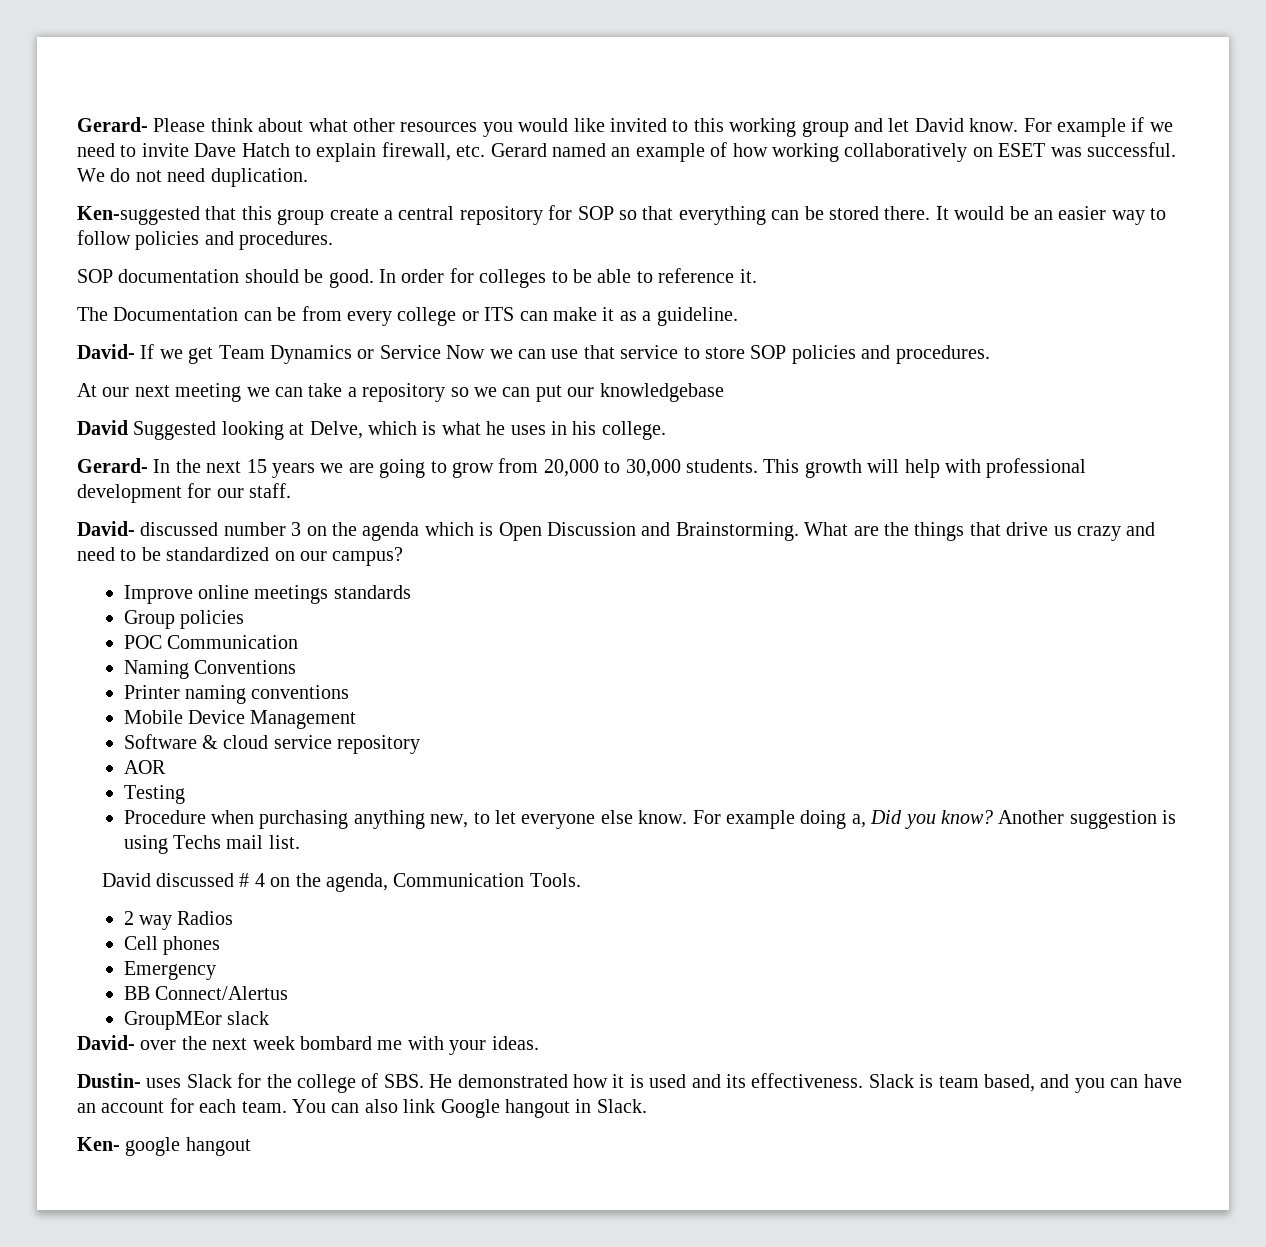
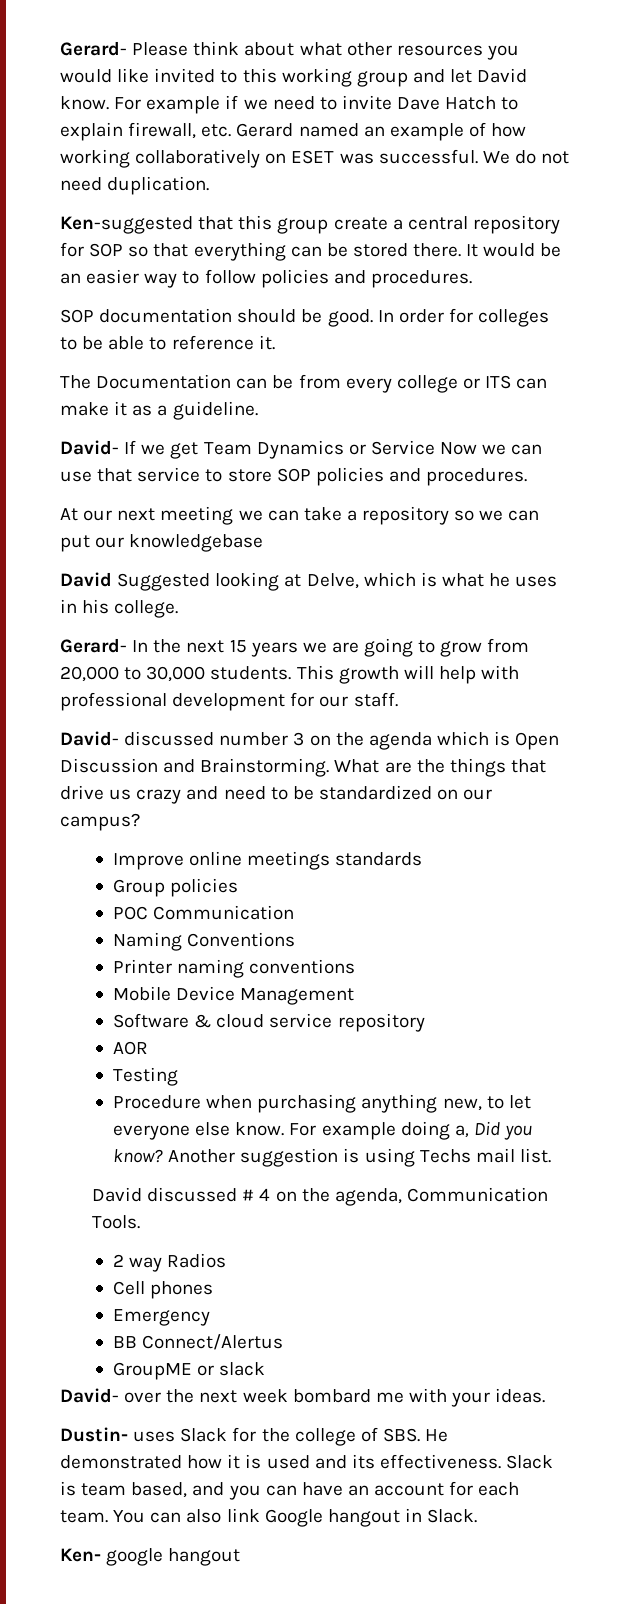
[123,1011,222,1030] GroupMEor -> [113,1362,215,1380] GroupME or

